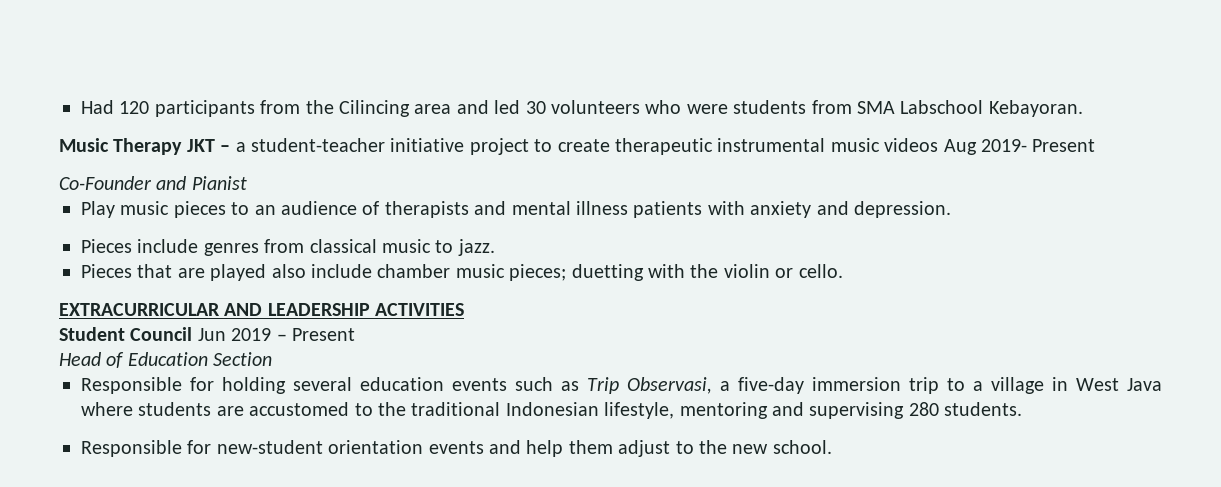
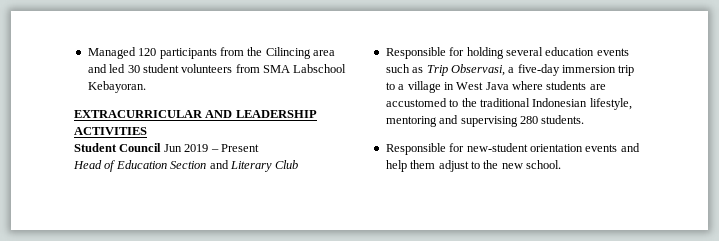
[81,100,114,114] Had -> [87,47,136,59] Managed
[550,100,807,114] volunteers who were students -> [142,64,233,73] student volunteers
[59,138,1096,155] [59,176,247,190] [81,201,951,218] [81,239,495,256] [81,264,843,281] // Music Therapy JKT – a student-teacher initiative project to create therapeutic instrumental music videos Aug 2019- Present // Co-Founder and Pianist // Play music pieces to an audience of therapists and mental illness patients with anxiety and depression. // Pieces include genres from classical music to jazz. // Pieces that are played also include chamber music pieces; duetting with the violin or cello. -> (146, 87) none
(273, 359) none -> [209,160,299,172] and Literary Club

